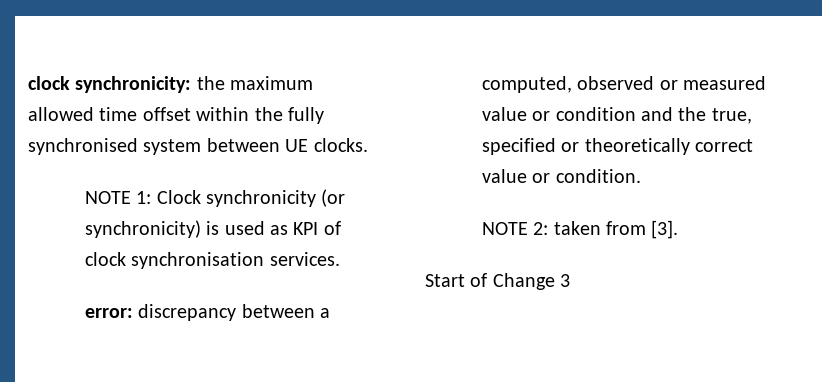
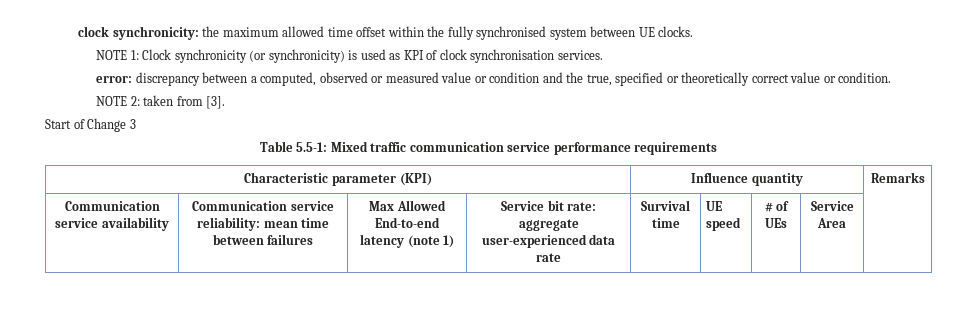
(571, 280) none -> [259,141,718,155] [244,172,432,186] [691,172,803,186] [870,172,925,183] [64,201,160,211] [55,217,169,231] [192,201,334,211] [196,217,330,231] [212,234,314,245] [369,200,446,211] [375,217,440,228] [359,234,455,248] [500,200,597,211] [518,219,579,231] [481,234,616,248] [536,253,561,262] [641,200,690,211] [651,218,680,228] [706,201,723,211] [706,217,742,231] [764,201,790,212] [765,218,787,228] [810,201,854,211] [817,218,846,228] // Table 5.5-1: Mixed traffic communication service performance requirements // Characteristic parameter (KPI) | Influence quantity | Remarks // Communication service availability | Communication service reliability: mean time between failures | Max Allowed End-to-end latency (note 1) | Service bit rate: aggregate user-experienced data rate | Survival time | UE speed | # of UEs | Service Area |

